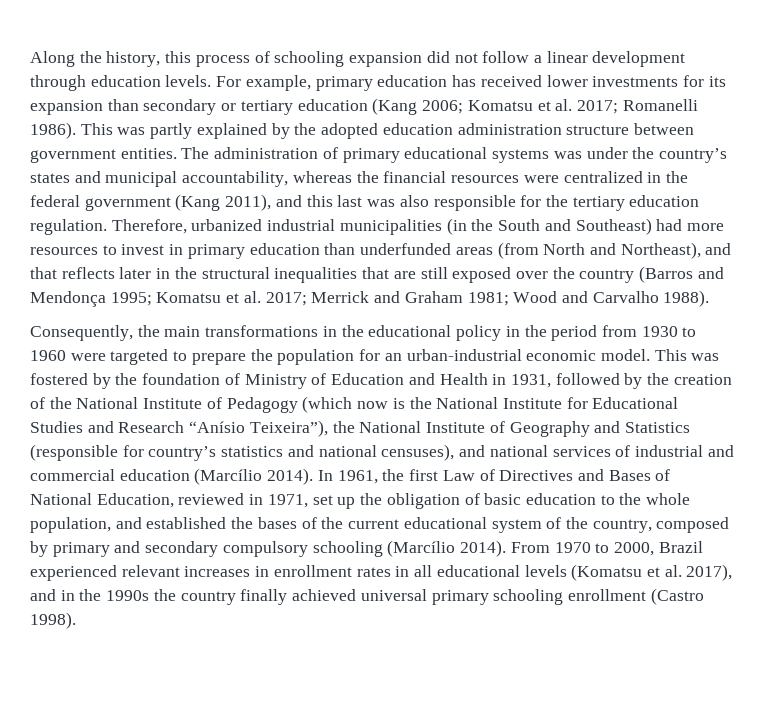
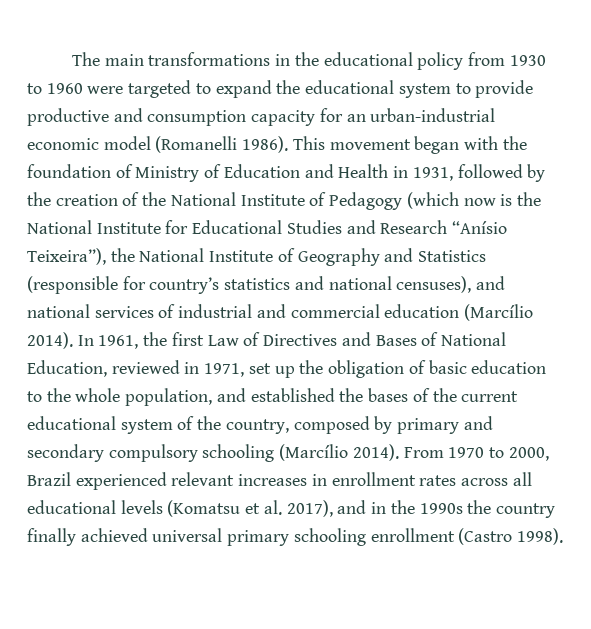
[30,51,686,67] [30,75,726,91] [30,98,698,115] [30,122,694,139] [30,147,727,163] [30,171,688,187] [30,194,700,211] [30,218,724,235] [30,242,732,259] [30,266,724,283] [30,290,710,307] [30,325,160,341] Along the history, this process of schooling expansion did not follow a linear development through education levels. For example, primary education has received lower investments for its expansion than secondary or tertiary education (Kang 2006; Komatsu et al. 2017; Romanelli 1986). This was partly explained by the adopted education administration structure between government entities. The administration of primary educational systems was under the country’s states and municipal accountability, whereas the financial resources were centralized in the federal government (Kang 2011), and this last was also responsible for the tertiary education regulation. Therefore, urbanized industrial municipalities (in the South and Southeast) had more resources to invest in primary education than underfunded areas (from North and Northeast), and that reflects later in the structural inequalities that are still exposed over the country (Barros and Mendonça 1995; Komatsu et al. 2017; Merrick and Graham 1981; Wood and Carvalho 1988). // Consequently, the -> [71,52,100,66] The
[505,325,598,341] in the period -> (464, 61) none
[191,349,720,365] [30,373,111,389] prepare the population for an urban-industrial economic model. This was fostered by -> [215,80,534,98] [27,108,496,126] [27,136,499,154] expand the educational system to provide productive and consumption capacity for an urban-industrial economic model (Romanelli 1986). This movement began with
[395,566,410,577] in -> [461,478,509,486] across

